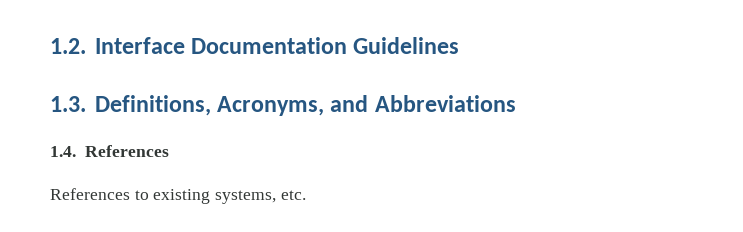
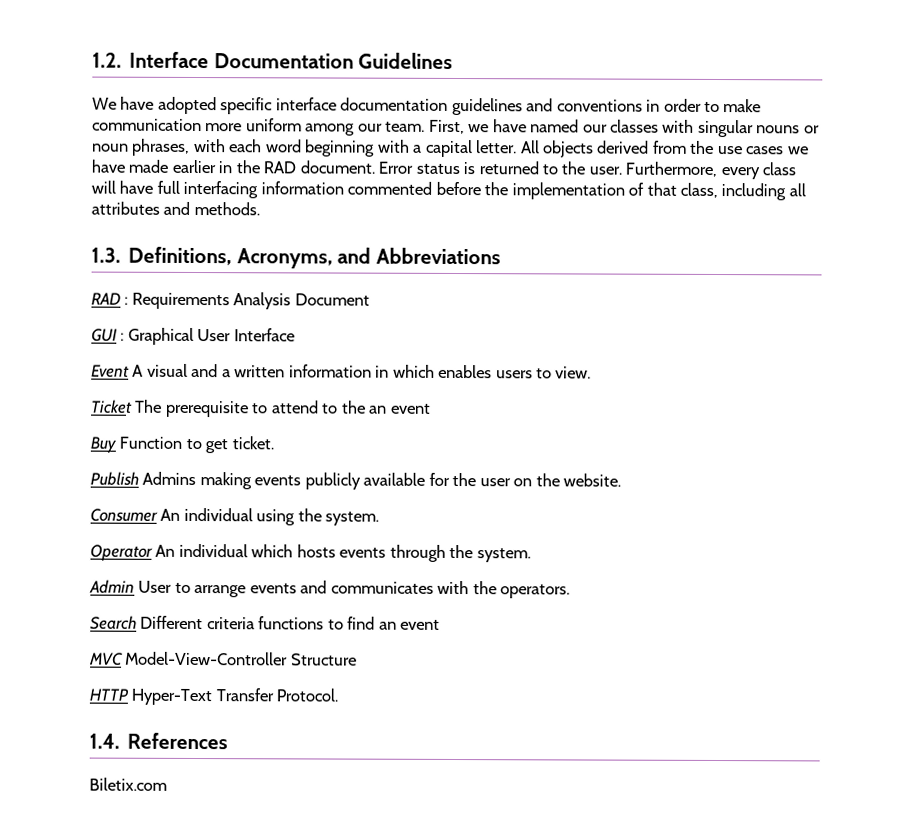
(460, 45) none -> [92,96,762,116] [92,118,820,138] [92,138,809,158] [91,159,797,180] [91,180,806,201] [91,201,260,216] // We have adopted specific interface documentation guidelines and conventions in order to make communication more uniform among our team. First, we have named our classes with singular nouns or noun phrases, with each word beginning with a capital letter. All objects derived from the use cases we have made earlier in the RAD document. Error status is returned to the user. Furthermore, every class will have full interfacing information commented before the implementation of that class, including all attributes and methods.
[50,145,169,157] [50,188,306,204] 1.4. References // References to existing systems, etc. -> [91,292,370,310] [91,327,295,345] [91,363,592,379] [91,399,431,418] [90,436,274,454] [90,471,622,490] [90,507,380,526] [90,543,531,563] [89,579,571,599] [90,615,441,630] [89,651,357,666] [89,688,339,706] [89,732,229,750] [89,777,167,791] RAD : Requirements Analysis Document // GUI : Graphical User Interface // Event A visual and a written information in which enables users to view. // Ticket The prerequisite to attend to the an event // Buy Function to get ticket. // Publish Admins making events publicly available for the user on the website. // Consumer An individual using the system. // Operator An individual which hosts events through the system. // Admin User to arrange events and communicates with the operators. // Search Different criteria functions to find an event // MVC Model-View-Controller Structure // HTTP Hyper-Text Transfer Protocol. // 1.4. References // Biletix.com

